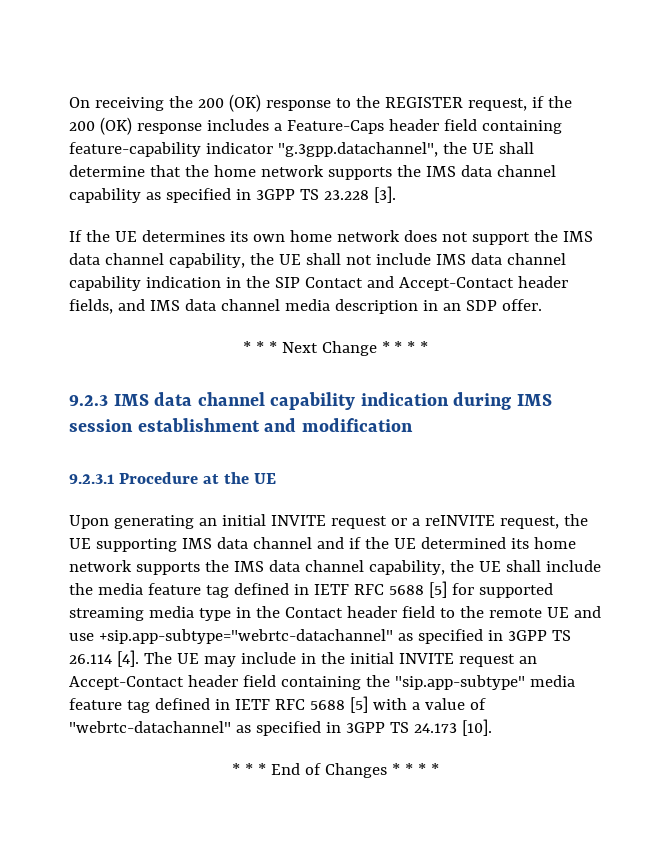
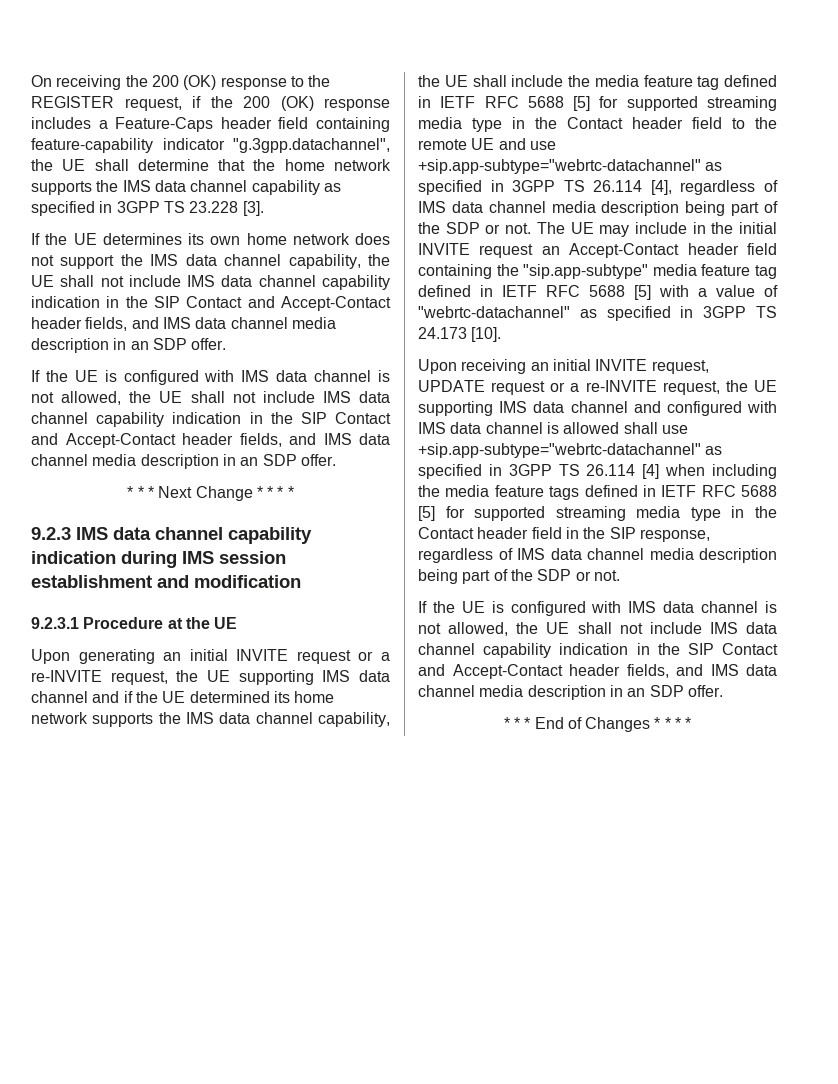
(542, 305) none -> [31,370,390,385] [31,391,390,405] [31,412,392,427] [31,433,390,448] [31,454,336,469] // If the UE is configured with IMS data channel is not allowed, the UE shall not include IMS data channel capability indication in the SIP Contact and Accept-Contact header fields, and IMS data channel media description in an SDP offer.
[424,515,495,526] reINVITE -> [31,670,102,682] re-INVITE
[116,650,139,667] [4]. -> [650,180,778,195] [418,201,778,216] [418,222,532,234] [4], regardless of IMS data channel media description being part of the SDP or not.
(492, 727) none -> [418,359,709,374] [418,380,777,395] [418,401,777,416] [418,422,688,434] [418,443,723,458] [418,464,777,479] [418,485,777,500] [418,506,777,521] [418,527,710,542] [418,548,777,563] [418,569,620,584] [418,601,777,616] [418,622,777,636] [418,643,779,658] [418,664,777,679] [418,685,723,700] // Upon receiving an initial INVITE request, UPDATE request or a re-INVITE request, the UE supporting IMS data channel and configured with IMS data channel is allowed shall use +sip.app-subtype="webrtc-datachannel" as specified in 3GPP TS 26.114 [4] when including the media feature tags defined in IETF RFC 5688 [5] for supported streaming media type in the Contact header field in the SIP response, regardless of IMS data channel media description being part of the SDP or not. // If the UE is configured with IMS data channel is not allowed, the UE shall not include IMS data channel capability indication in the SIP Contact and Accept-Contact header fields, and IMS data channel media description in an SDP offer.

